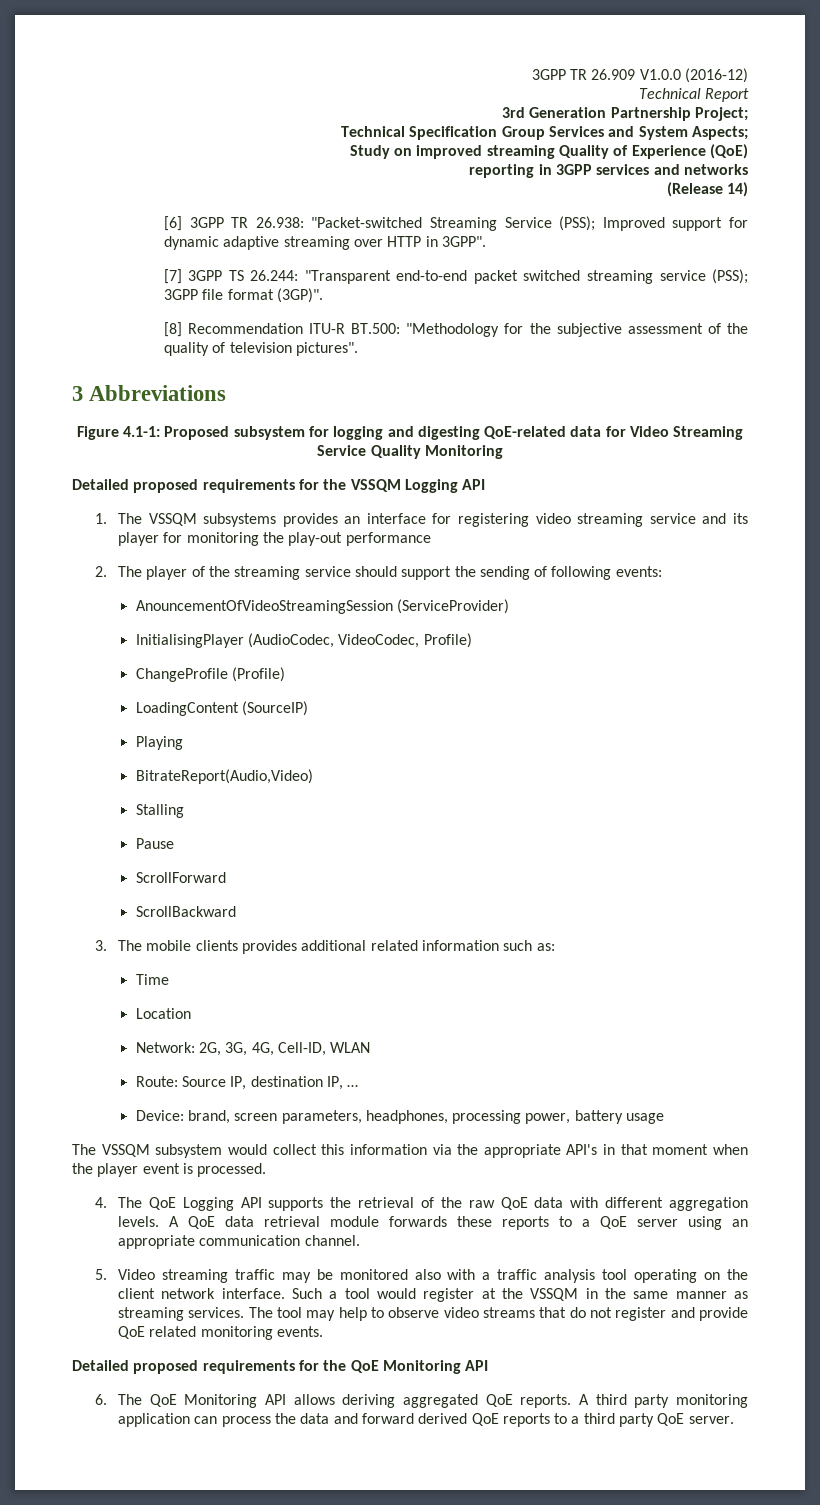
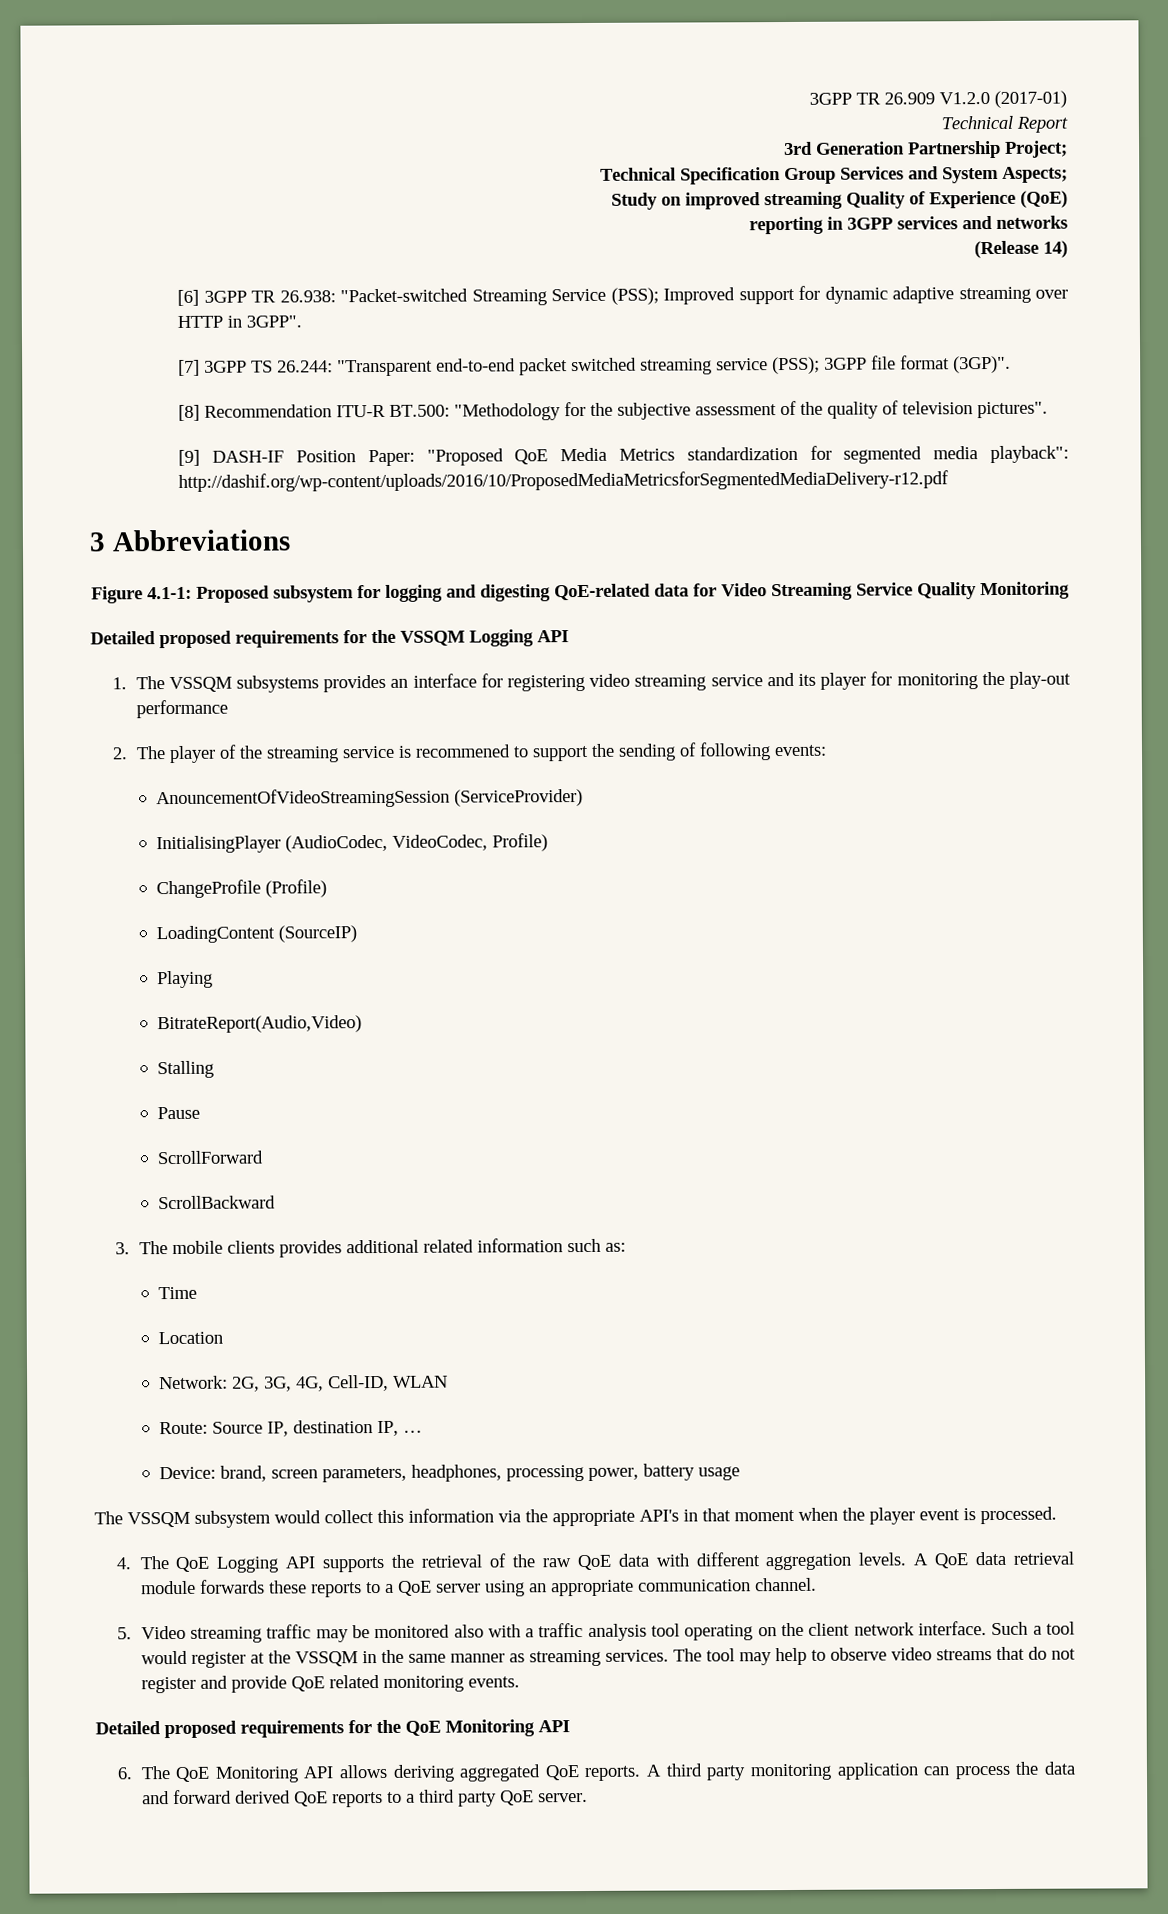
[639,68,749,83] V1.0.0 (2016-12) -> [939,90,1067,108] V1.2.0 (2017-01)
(358, 349) none -> [178,445,1069,467] [178,470,950,492] // [9] DASH-IF Position Paper: "Proposed QoE Media Metrics standardization for segmented media playback": http://dashif.org/wp-content/uploads/2016/10/ProposedMediaMetricsforSegmentedMediaDelivery-r12.pdf
[354,566,397,577] should -> [397,744,529,758] is recommened to

